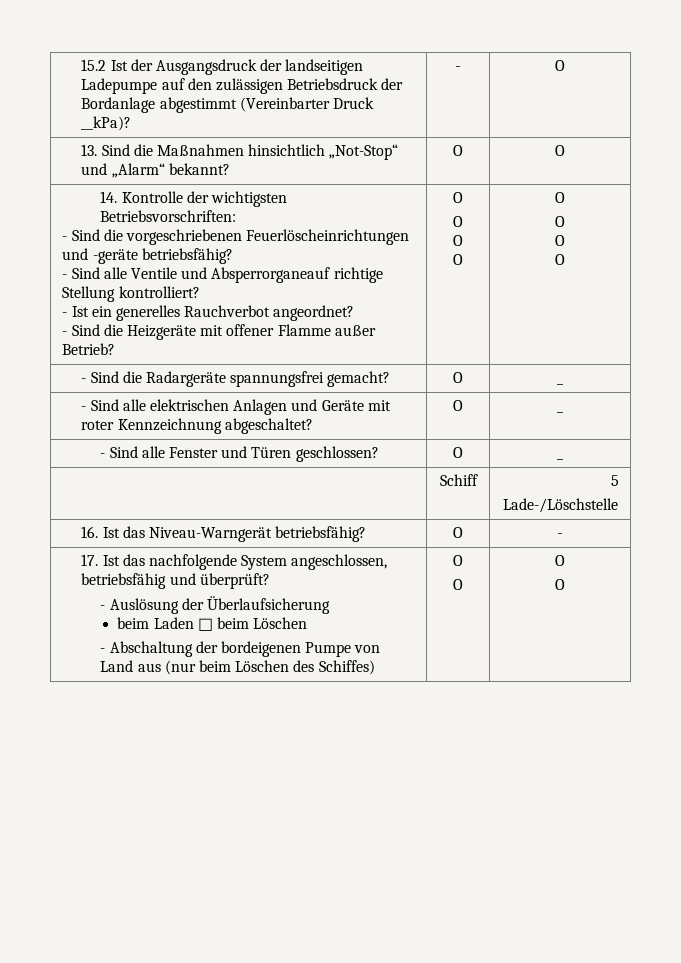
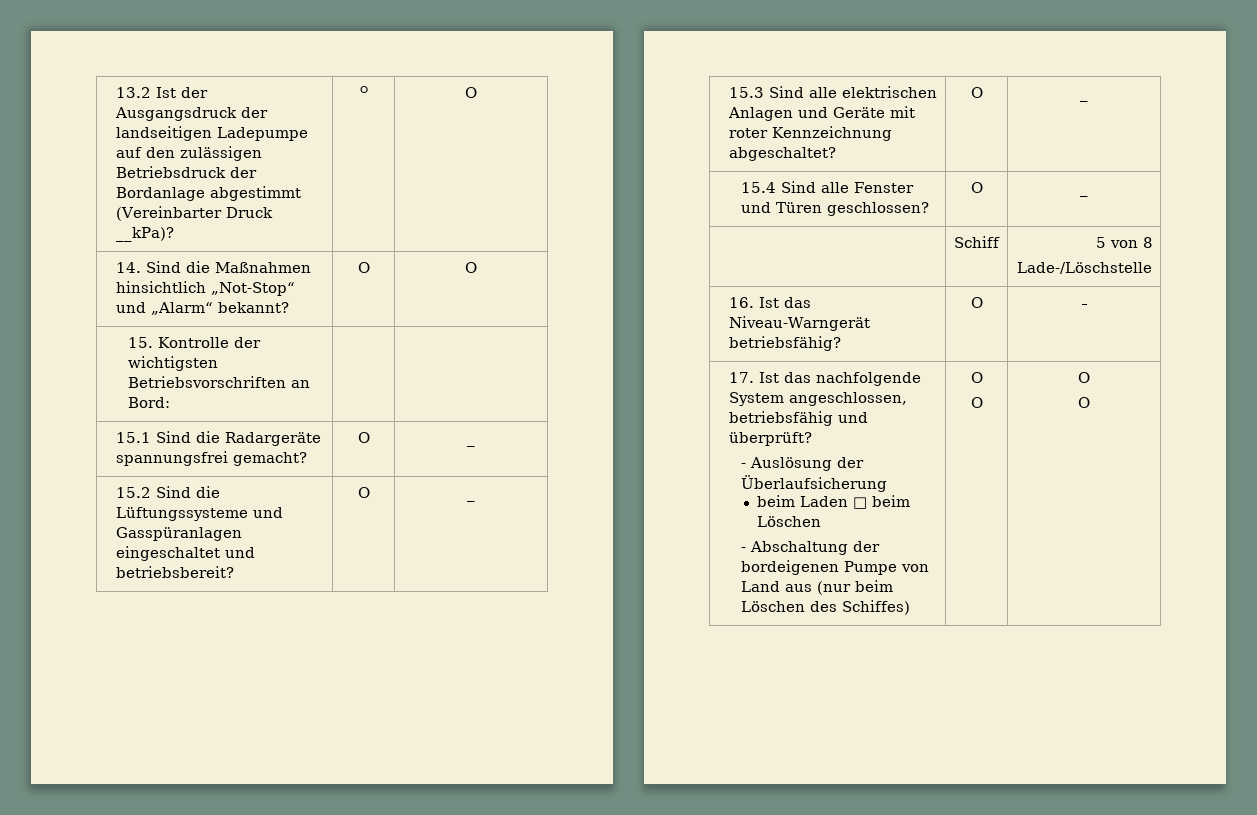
[81,59,107,71] 15.2 -> [116,87,152,98] 13.2
[456,65,461,67] [555,60,565,71] [81,144,98,156] _ | O // 13. -> [359,86,368,93] [464,87,477,98] [116,262,142,273] O | O // 14.
[100,191,118,203] 14. -> [127,337,153,348] 15.
[100,210,237,222] [62,229,410,245] [62,248,233,264] [62,267,383,283] [62,286,200,302] [62,305,355,321] [62,324,376,340] [62,343,116,355] [453,192,463,203] [453,216,463,227] [453,235,463,246] [453,254,463,265] [555,192,565,203] [555,216,565,227] [555,235,565,246] [555,254,565,265] [81,378,87,383] Betriebsvorschriften: // - Sind die vorgeschriebenen Feuerlöscheinrichtungen und -geräte betriebsfähig? // - Sind alle Ventile und Absperrorganeauf richtige Stellung kontrolliert? // - Ist ein generelles Rauchverbot angeordnet? // - Sind die Heizgeräte mit offener Flamme außer Betrieb? | O // O // O // O | O // O // O // O // - -> [127,376,310,388] [127,397,170,408] [116,432,152,443] Betriebsvorschriften an Bord: | | // 15.1
[81,406,87,411] - -> [116,486,221,498] [116,507,284,521] [116,527,243,541] [116,546,256,561] [116,566,235,578] [357,487,370,498] [466,498,475,502] [729,87,765,98] 15.2 Sind die Lüftungssysteme und Gasspüranlagen eingeschaltet und betriebsbereit? | O | _ // 15.3
[100,453,106,458] - -> [740,182,776,193] 15.4
(619, 480) none -> [1109,237,1153,248] von 8

